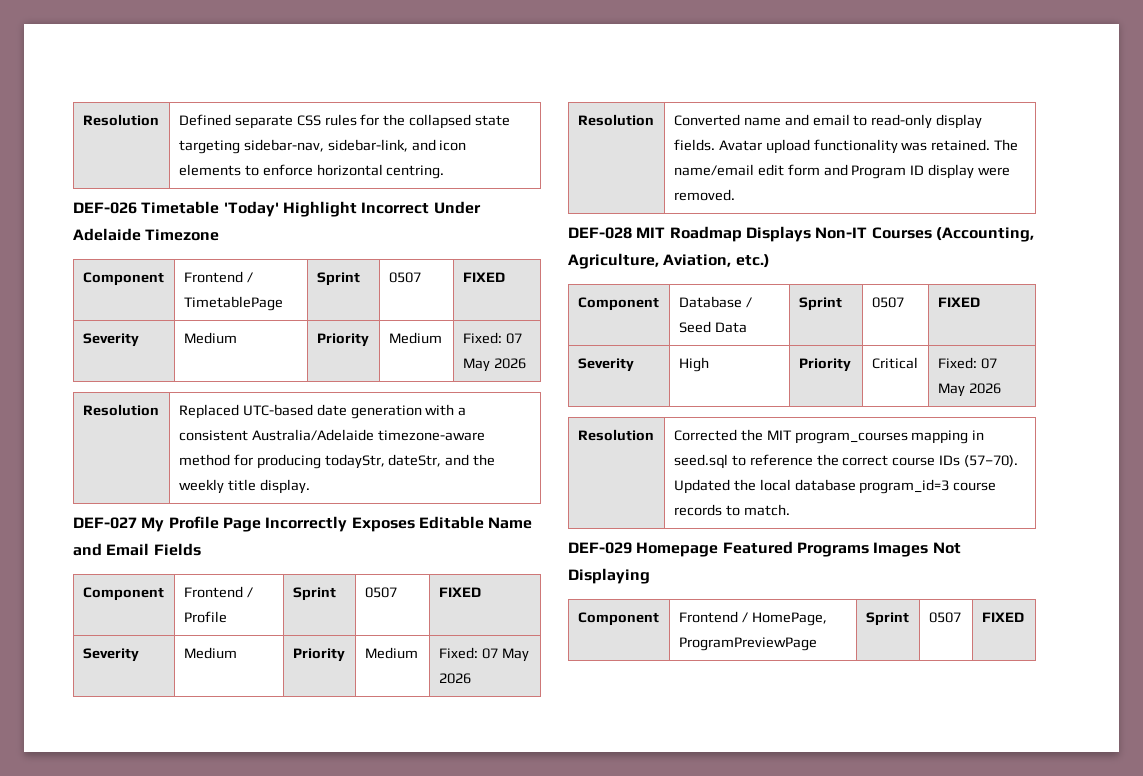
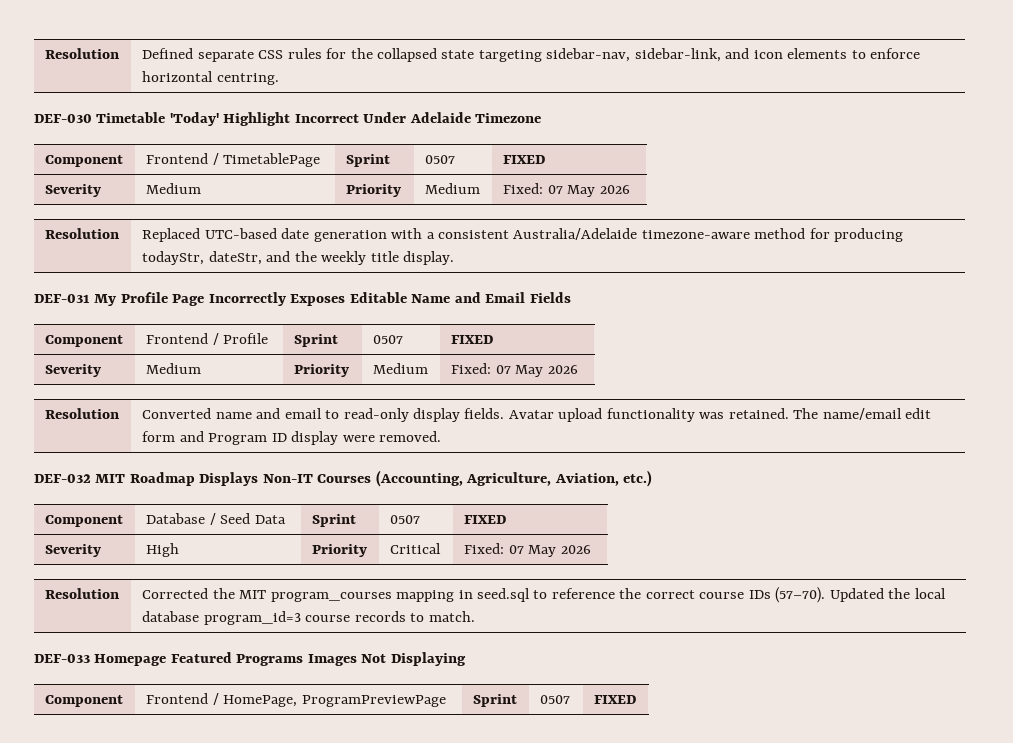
[73,202,137,214] DEF-026 -> [34,114,92,123] DEF-030
[73,517,137,529] DEF-027 -> [34,294,90,303] DEF-031
[568,227,632,239] DEF-028 -> [34,474,91,483] DEF-032
[568,542,632,554] DEF-029 -> [34,654,90,663] DEF-033

